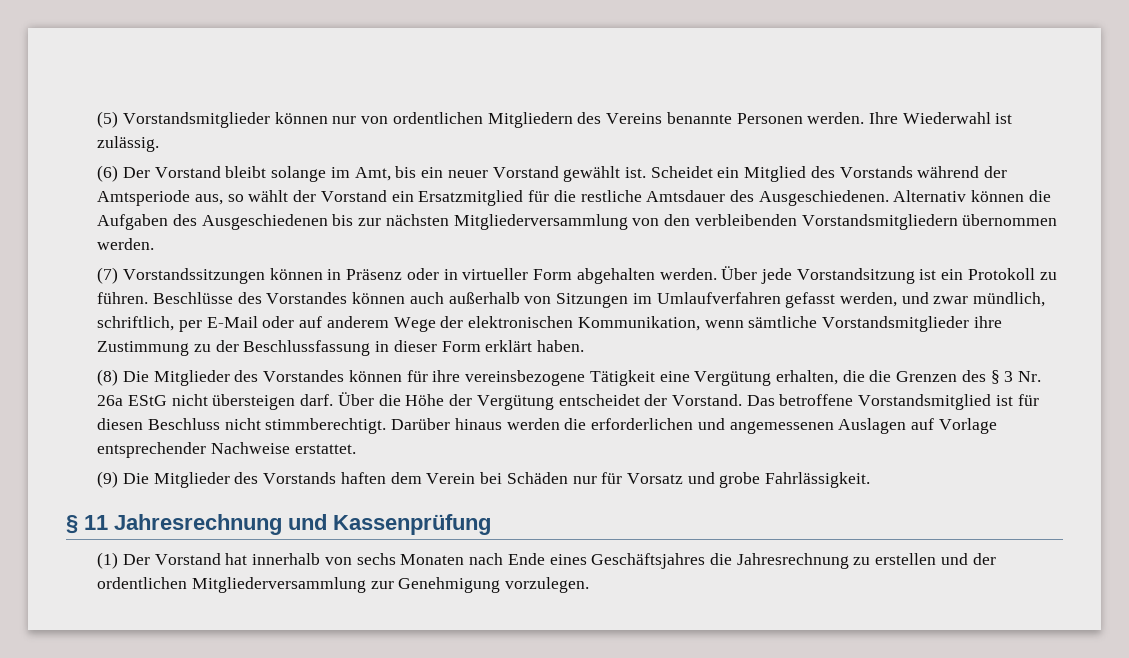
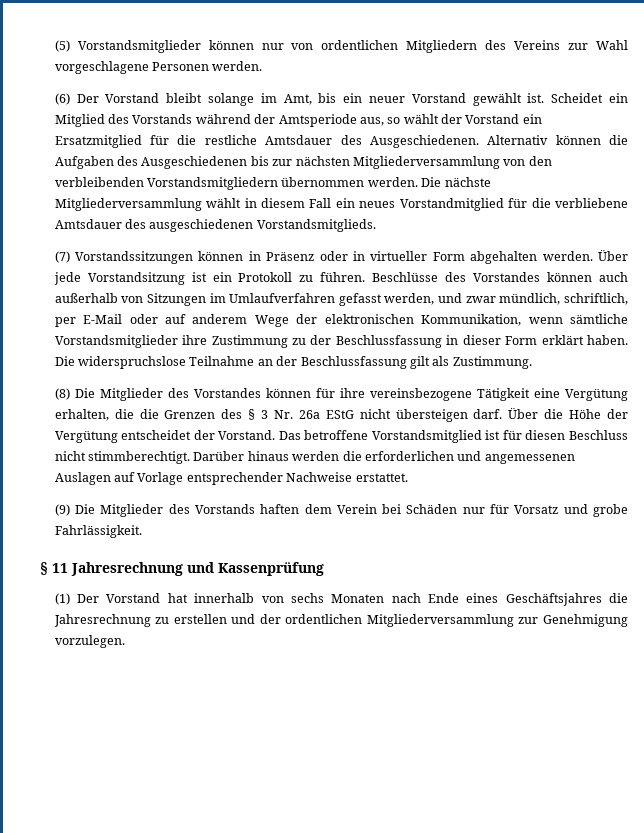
[666,112,732,124] benannte -> [568,40,628,50] [54,61,149,74] zur Wahl vorgeschlagene
[868,112,1013,124] [97,136,160,152] Ihre Wiederwahl ist zulässig. -> (263, 66) none
(155, 244) none -> [421,177,491,187] [54,198,628,211] [54,219,376,232] Die nächste Mitgliederversammlung wählt in diesem Fall ein neues Vorstandmitglied für die verbliebene Amtsdauer des ausgeschiedenen Vorstandsmitglieds.
(585, 346) none -> [54,356,532,369] Die widerspruchslose Teilnahme an der Beschlussfassung gilt als Zustimmung.

